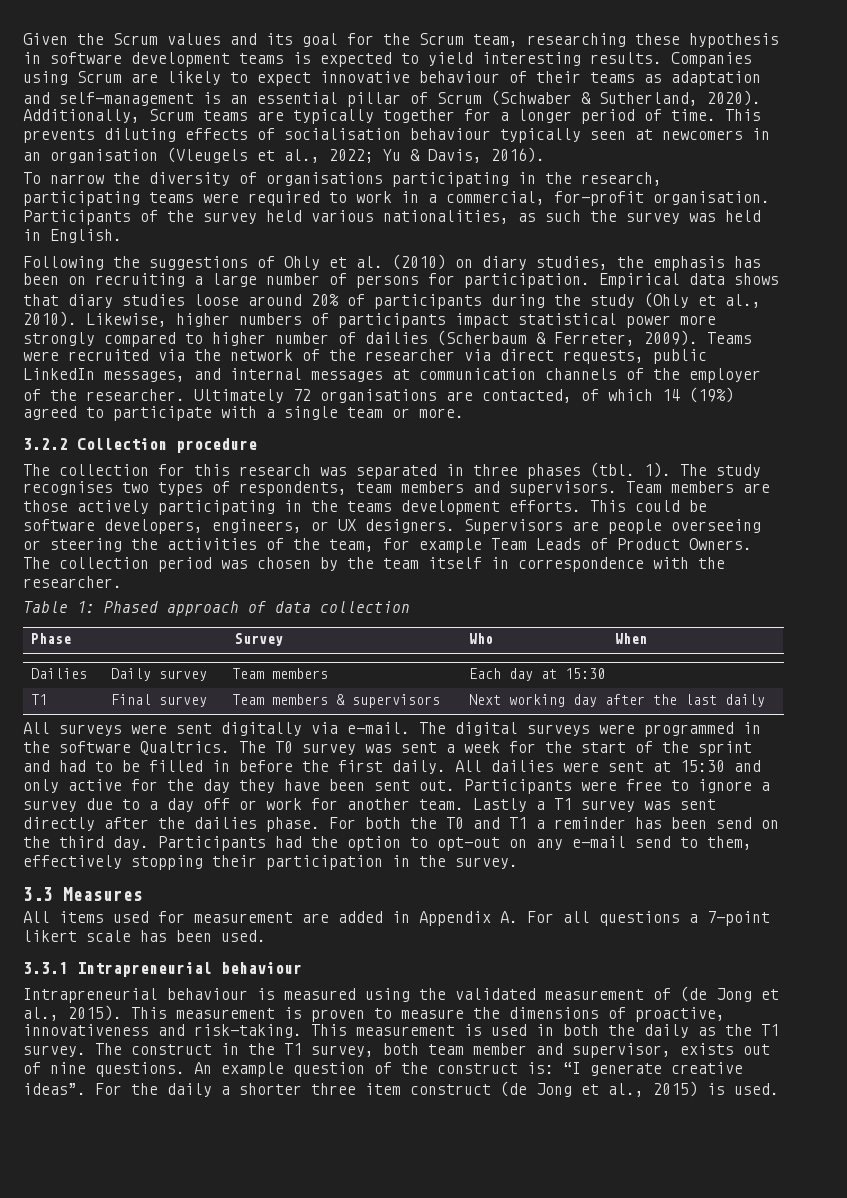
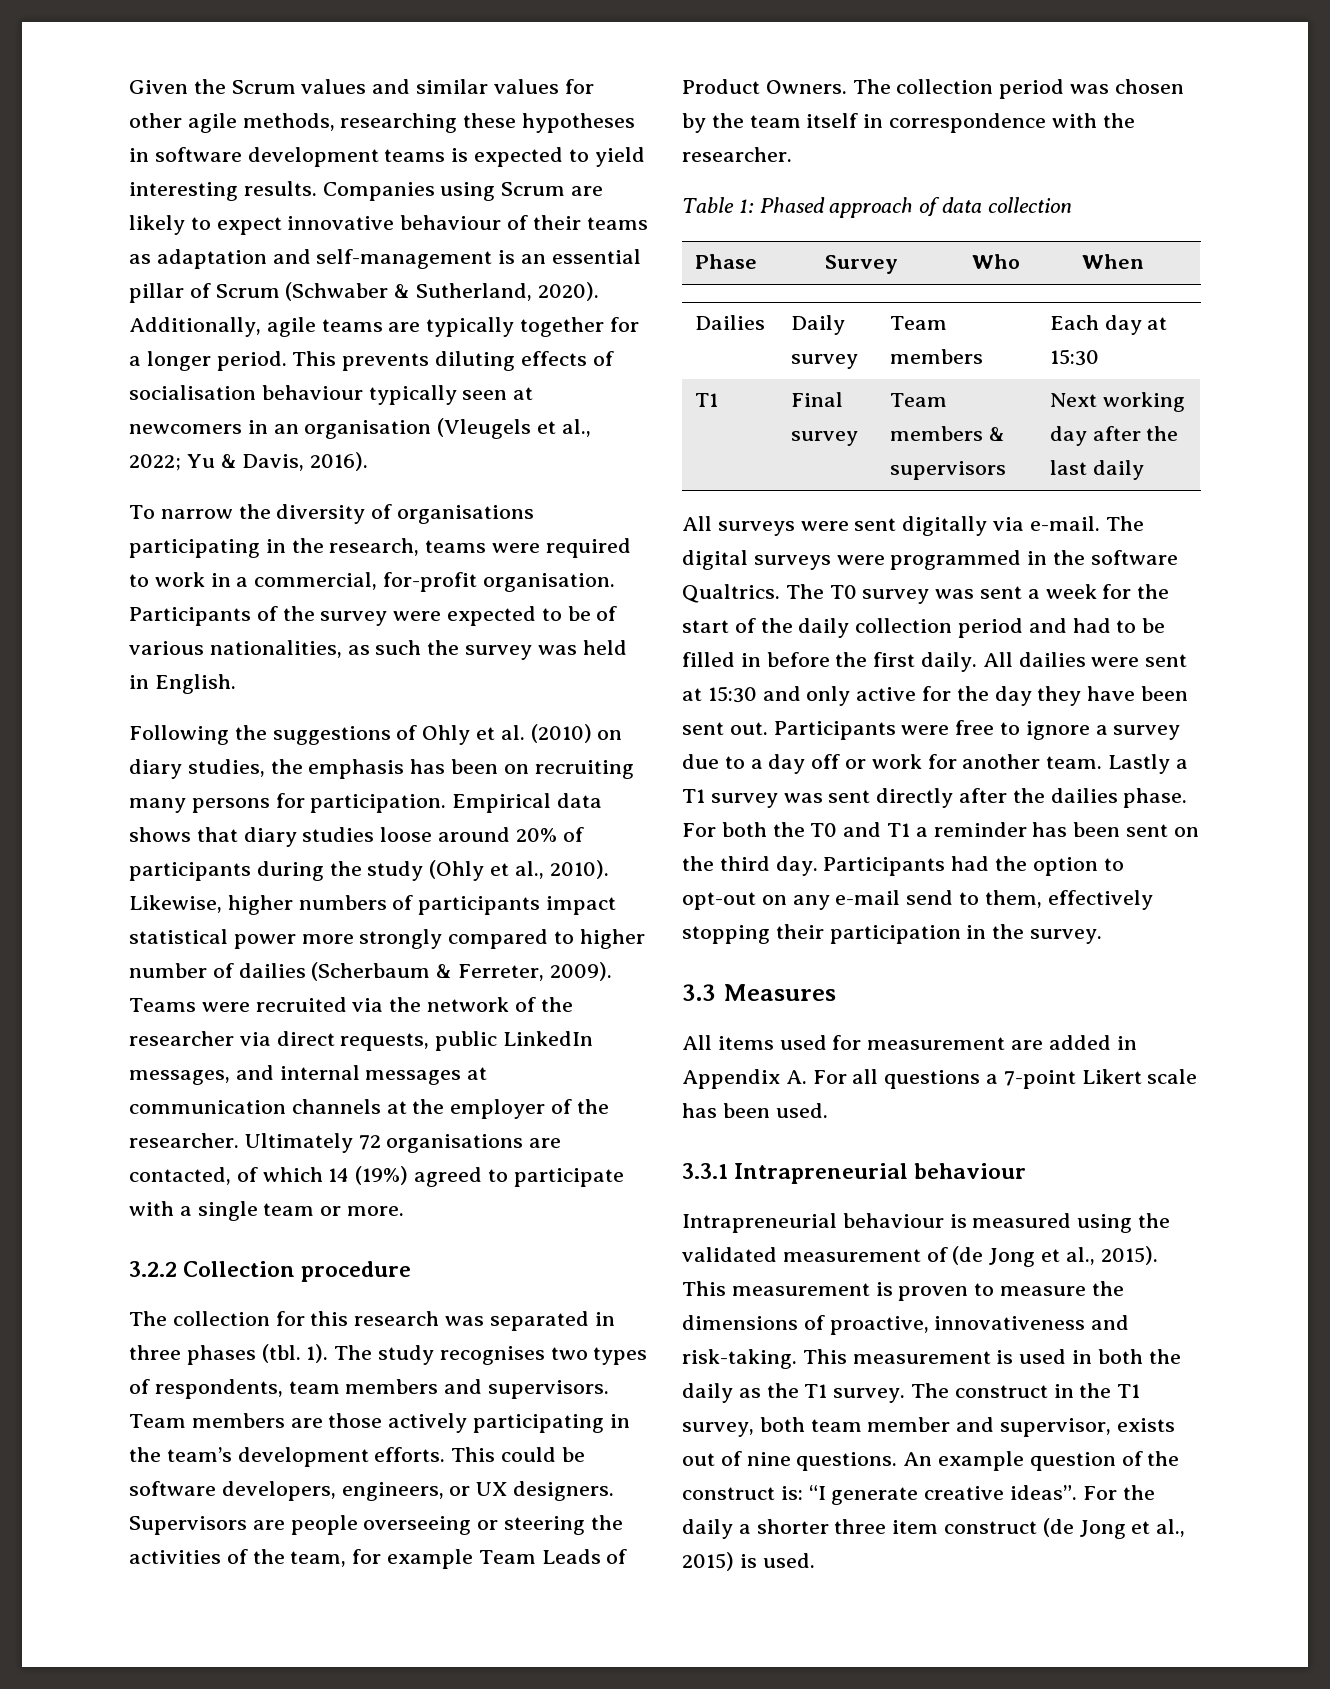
[266,33,518,47] its goal for the Scrum team, -> [416,79,594,94] [129,113,335,133] similar values for other agile methods,
[689,33,779,48] hypothesis -> [522,113,636,133] hypotheses
[149,109,194,121] Scrum -> [266,317,316,337] agile
[581,109,716,124] period of time. -> [216,351,287,371] period.
[23,191,140,206] participating -> (420, 547) none
[266,210,302,222] held -> [393,606,618,626] were expected to be of
[194,273,347,287] a large number of -> [129,798,186,813] many
[626,368,644,380] of -> [386,1101,407,1114] at
[347,501,392,512] teams -> [166,1447,232,1462] team’s
[698,741,752,756] sprint -> [798,618,1024,638] daily collection period
[716,817,752,829] send -> [1126,824,1169,837] sent
[23,930,77,942] likert -> [1081,1069,1142,1084] Likert

